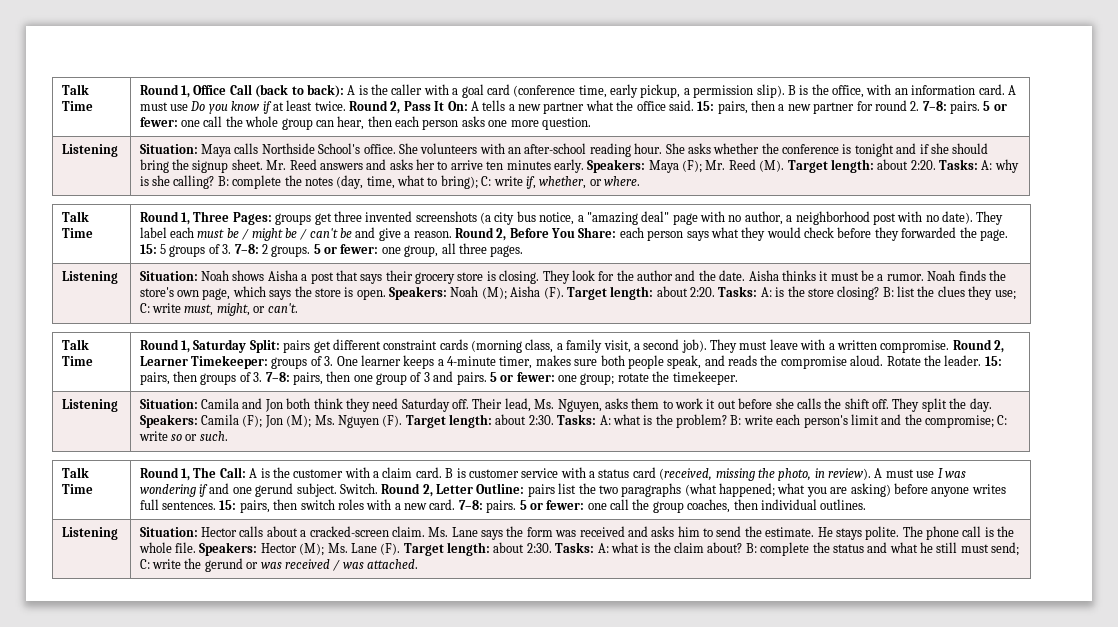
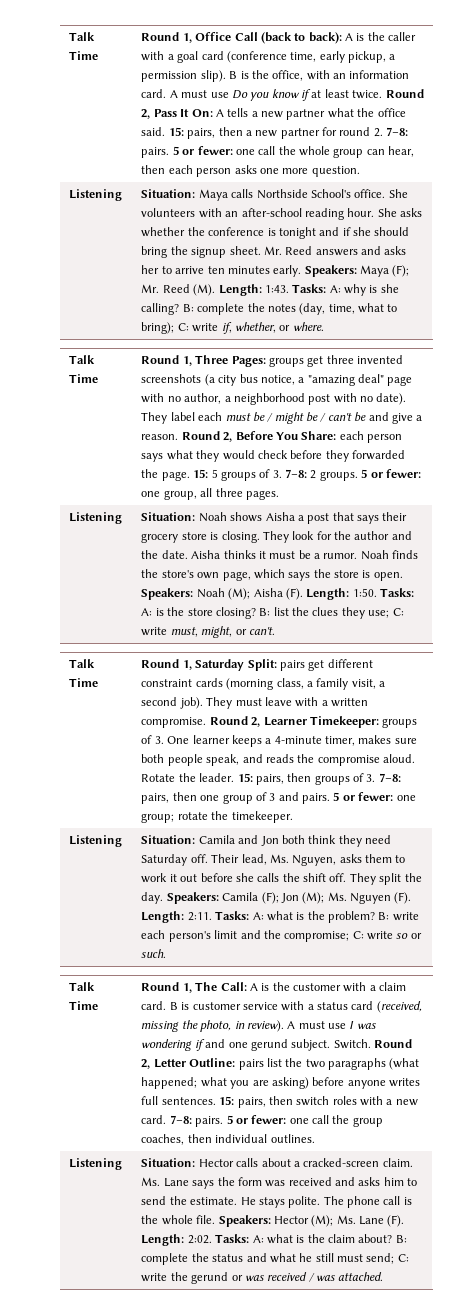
[787,159,936,173] Target length: about 2:20. -> [218,284,289,296] Length: 1:43.
[566,286,716,300] Target length: about 2:20. -> [306,588,377,600] Length: 1:50.
[405,414,554,428] Target length: about 2:30. -> [141,911,212,923] Length: 2:11.
[403,542,552,556] Target length: about 2:30. -> [141,1234,212,1246] Length: 2:02.

